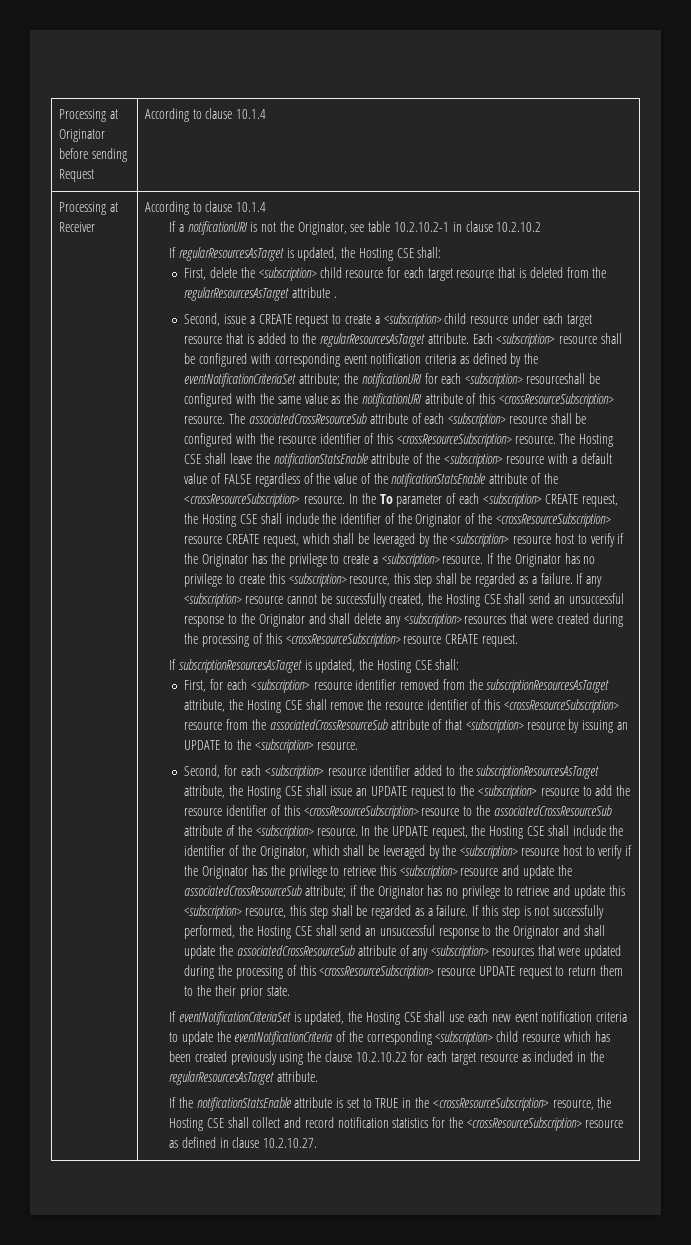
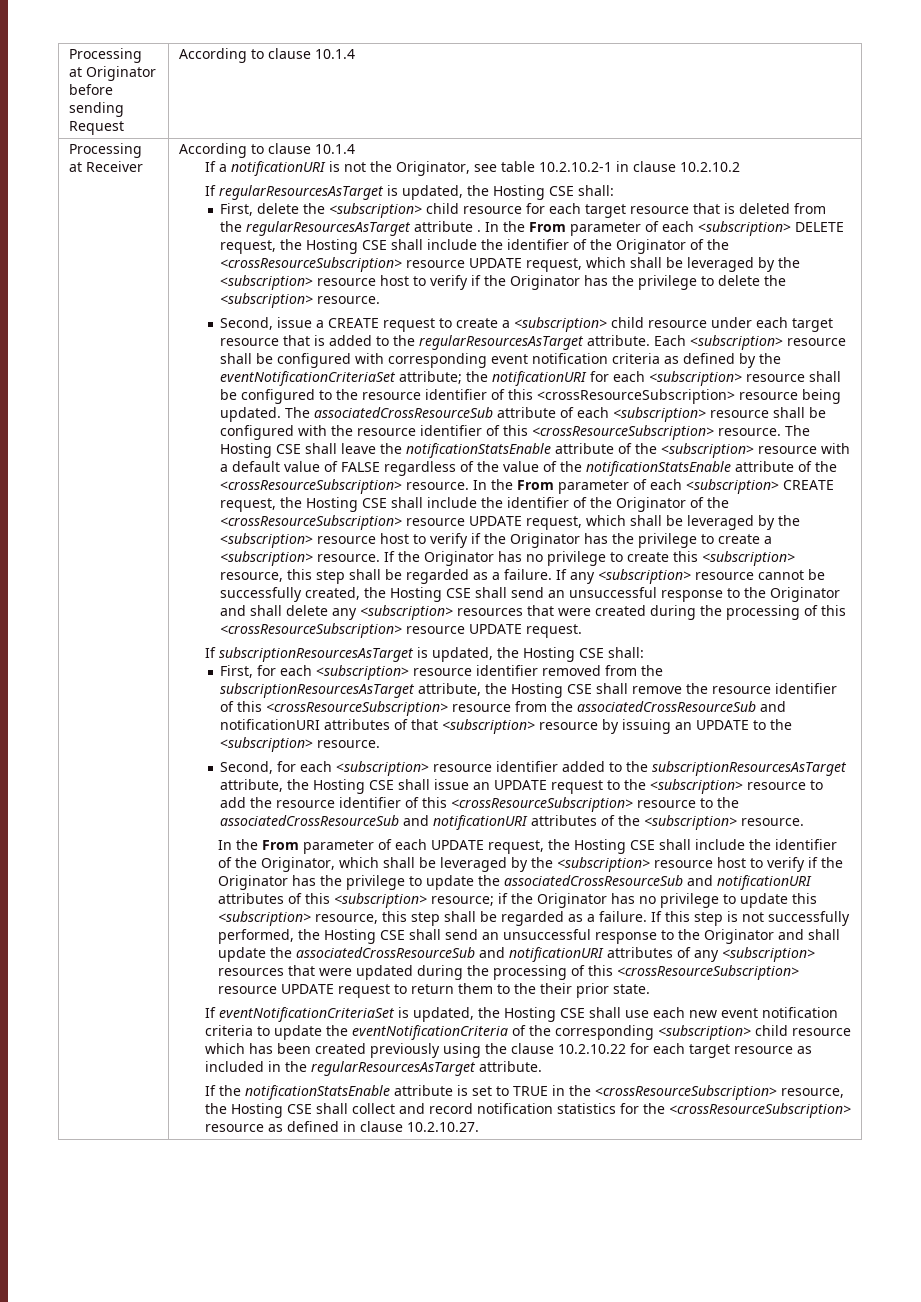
(337, 297) none -> [485,221,845,236] [220,239,730,254] [220,257,801,272] [220,275,787,290] [220,293,381,308] In the From parameter of each <subscription> DELETE request, the Hosting CSE shall include the identifier of the Originator of the <crossResourceSubscription> resource UPDATE request, which shall be leveraged by the <subscription> resource host to verify if the Originator has the privilege to delete the <subscription> resource.
[525,373,600,384] [184,393,614,407] [184,416,226,424] resourceshall be configured with the same value as the notificationURI attribute of this <crossResourceSubscription> resource. -> [746,371,842,382] [220,389,842,404] [220,407,282,422] resource shall be configured to the resource identifier of this <crossResourceSubscription> resource being updated.
[379,494,393,504] To -> [517,480,555,490] From
[226,534,260,544] CREATE -> [469,516,523,526] UPDATE
[445,634,479,644] CREATE -> [469,624,523,634] UPDATE
[390,719,429,730] attribute -> [760,701,787,712] [220,719,391,730] and notificationURI attributes
[184,825,223,836] attribute -> [403,815,598,830] and notificationURI attributes
[361,825,389,836] In the -> [217,839,427,854] // In the From parameter of each
[343,865,572,879] [184,885,347,898] retrieve this <subscription> resource and update the associatedCrossResourceSub attribute; -> [425,875,812,890] [217,893,494,908] update the associatedCrossResourceSub and notificationURI attributes of this <subscription> resource;
[516,885,571,896] retrieve and -> (736, 899) none
[357,945,396,956] attribute -> [478,947,673,962] and notificationURI attributes

